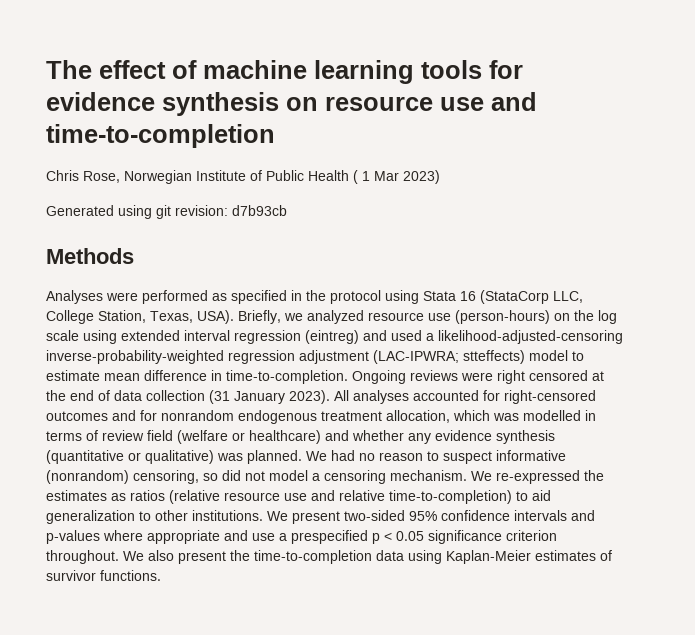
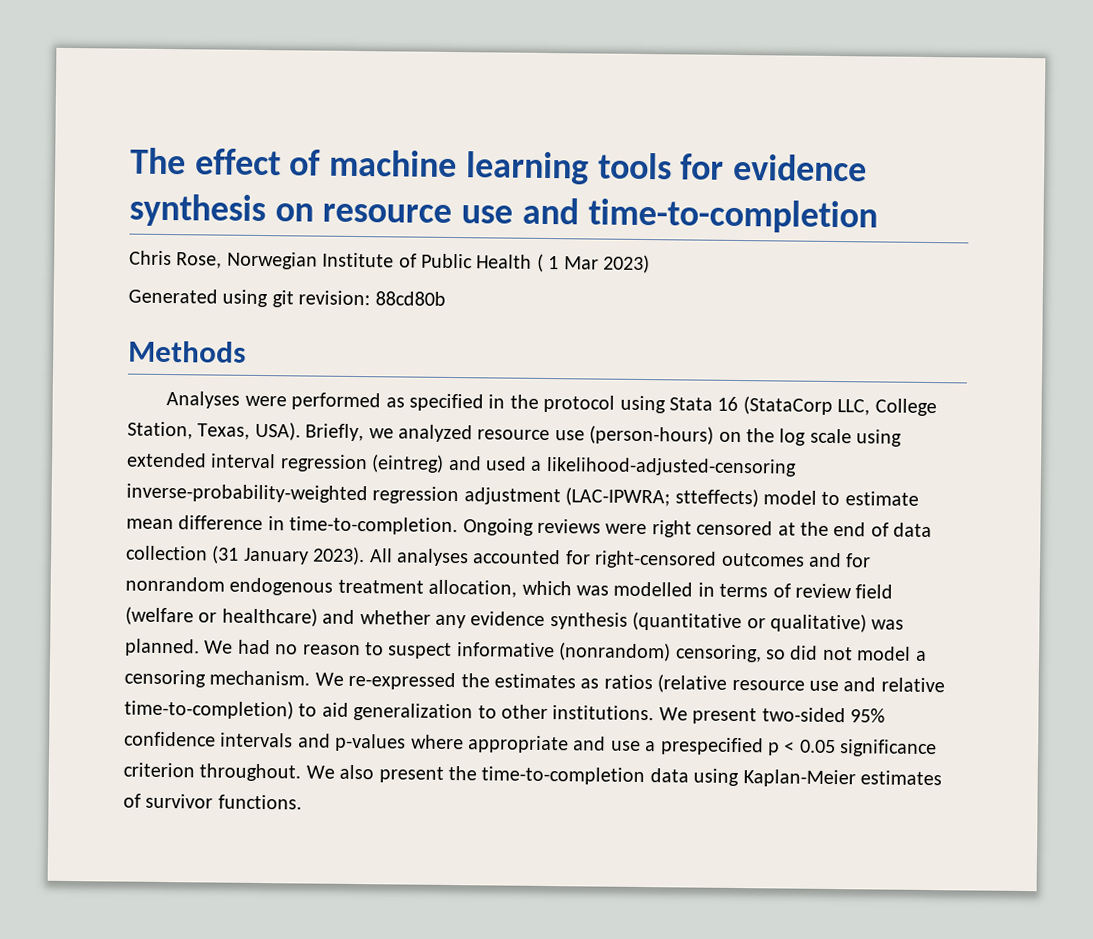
[232,205,287,216] d7b93cb -> [374,291,446,306] 88cd80b

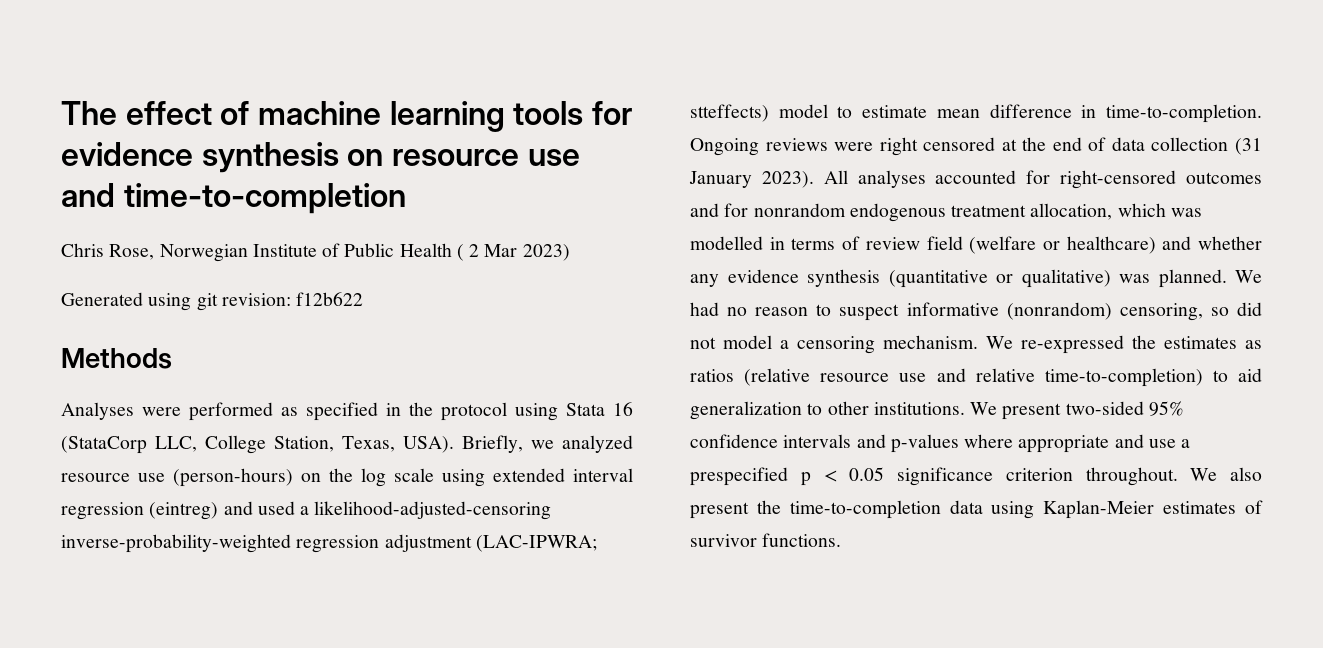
[548,256,560,270] 1 -> [469,244,480,257] 2
[374,291,446,306] 88cd80b -> [296,292,364,306] f12b622

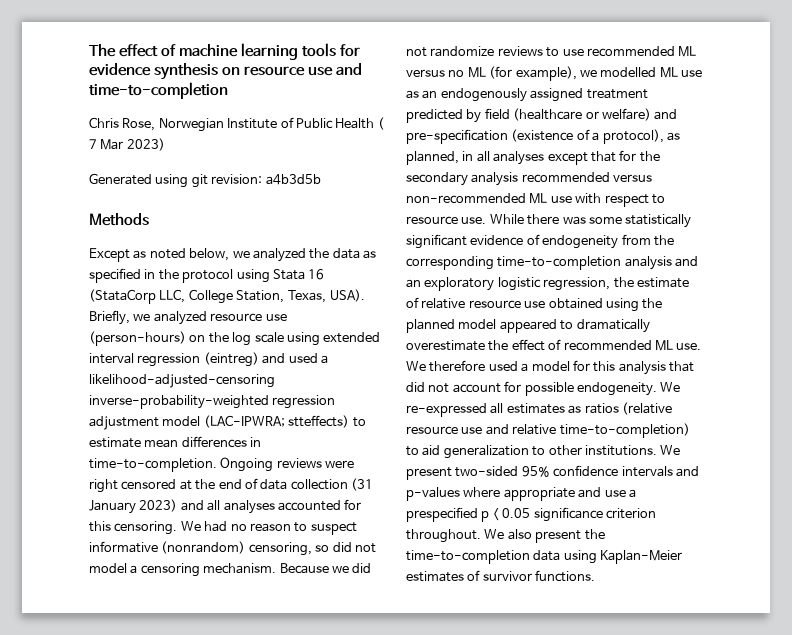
[469,244,480,257] 2 -> [89,139,97,149] 7
[296,292,364,306] f12b622 -> [265,174,321,185] a4b3d5b
[61,402,273,421] Analyses were performed -> [89,248,360,262] Except as noted below, we analyzed the data
(472, 543) none -> [162,416,201,426] model
[778,104,828,118] model -> (350, 421) none
[989,104,1072,118] difference -> [181,436,247,448] differences
[761,170,1262,189] [690,203,1202,222] [690,236,1262,254] [690,269,1227,288] 2023). All analyses accounted for right-censored outcomes and for nonrandom endogenous treatment allocation, which was modelled in terms of review field (welfare or healthcare) and whether any evidence synthesis (quantitative or qualitative) was planned. -> [139,499,362,514] [89,521,178,535] 2023) and all analyses accounted for this censoring.
(978, 342) none -> [279,563,372,574] [406,46,697,57] [406,66,702,81] [406,88,648,102] [406,108,678,123] [406,129,680,144] [406,150,660,165] [406,172,653,186] [406,193,665,207] [406,214,692,228] [406,234,674,249] [406,256,699,270] [406,277,689,291] [406,297,663,312] [406,319,650,333] [406,339,702,351] [406,360,694,375] [406,381,657,396] Because we did not randomize reviews to use recommended ML versus no ML (for example), we modelled ML use as an endogenously assigned treatment predicted by field (healthcare or welfare) and pre-specification (existence of a protocol), as planned, in all analyses except that for the secondary analysis recommended versus non-recommended ML use with respect to resource use. While there was some statistically significant evidence of endogeneity from the corresponding time-to-completion analysis and an exploratory logistic regression, the estimate of relative resource use obtained using the planned model appeared to dramatically overestimate the effect of recommended ML use. We therefore used a model for this analysis that did not account for possible endogeneity.
[1132,335,1156,349] the -> [490,403,504,414] all

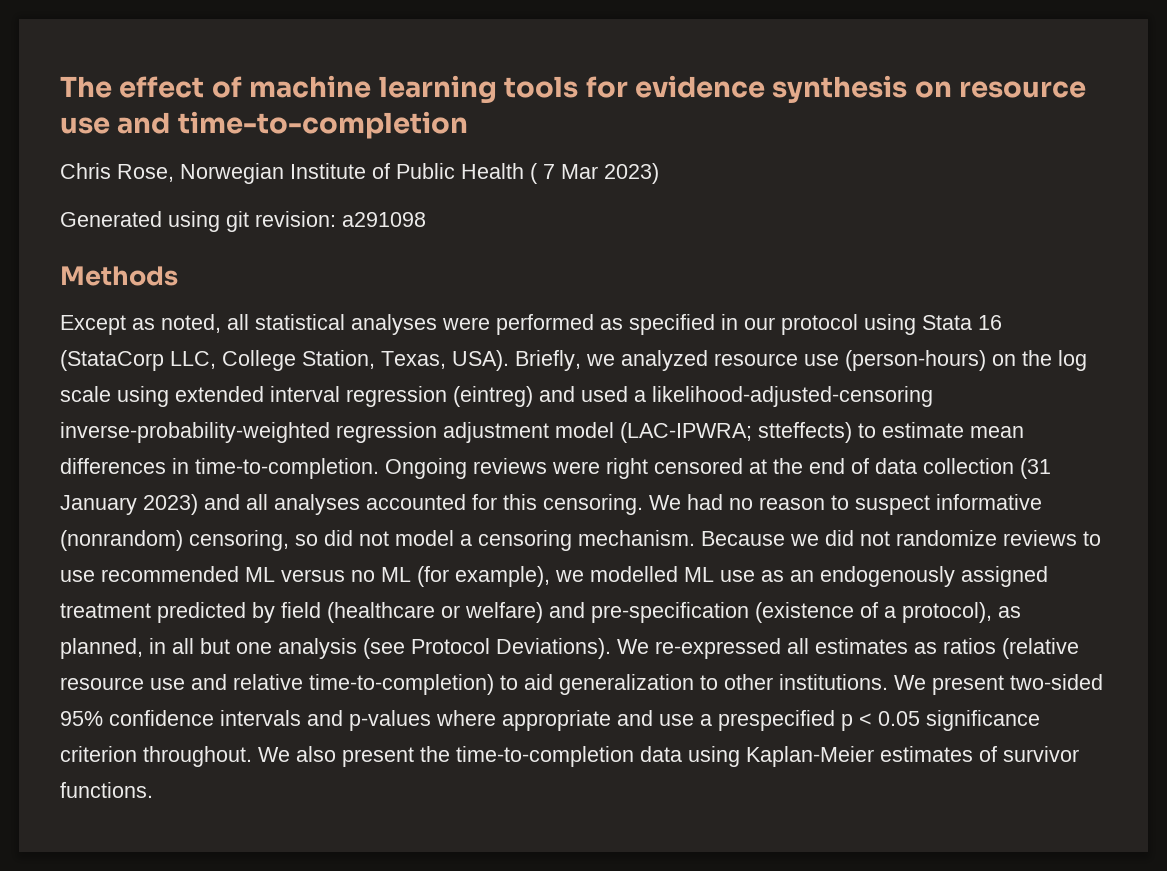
[265,174,321,185] a4b3d5b -> [342,212,426,227] a291098
[149,248,360,262] noted below, we analyzed the data -> [161,314,594,335] noted, all statistical analyses were performed
[158,269,179,280] the -> [744,317,775,330] our
[493,150,660,165] [406,172,653,186] [406,193,665,207] [406,214,692,228] [406,234,674,249] [406,256,699,270] [406,277,689,291] [406,297,663,312] [406,319,650,333] [406,339,702,351] [406,360,694,375] [406,381,657,396] analyses except that for the secondary analysis recommended versus non-recommended ML use with respect to resource use. While there was some statistically significant evidence of endogeneity from the corresponding time-to-completion analysis and an exploratory logistic regression, the estimate of relative resource use obtained using the planned model appeared to dramatically overestimate the effect of recommended ML use. We therefore used a model for this analysis that did not account for possible endogeneity. -> [200,638,611,659] but one analysis (see Protocol Deviations).

